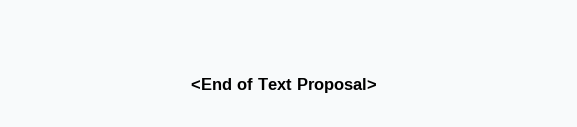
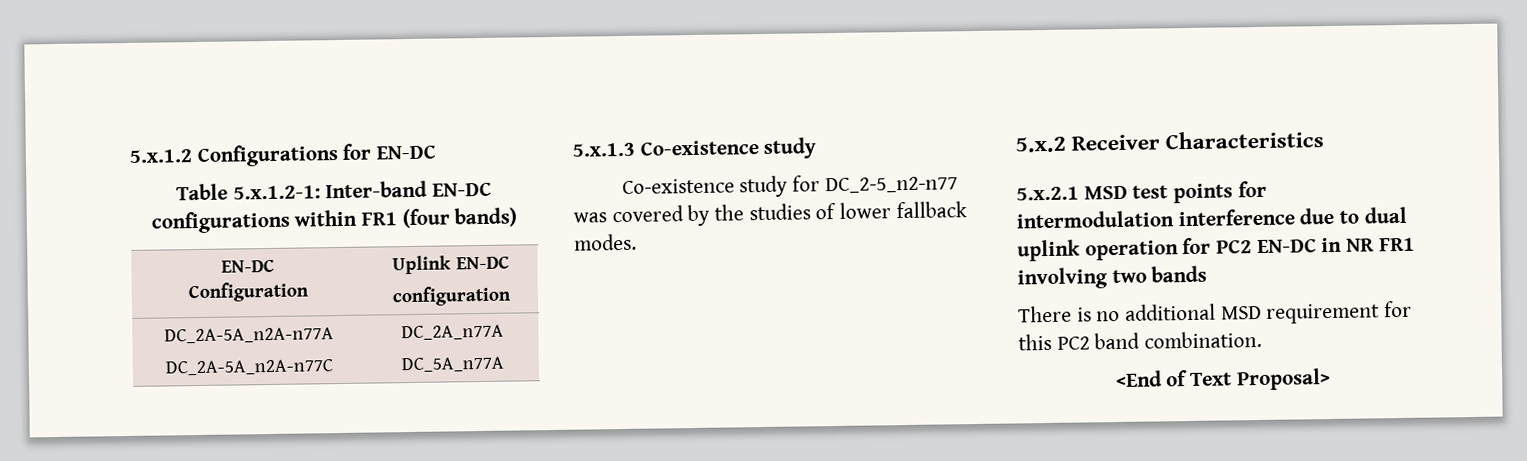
(191, 84) none -> [129,143,437,168] [175,180,493,201] [150,207,518,234] [221,258,275,273] [188,281,309,303] [392,255,510,275] [392,285,512,307] [164,327,334,344] [165,359,333,376] [400,324,504,341] [400,356,504,373] [572,137,817,159] [621,175,958,198] [573,201,967,227] [574,233,637,251] [1015,130,1325,153] [1016,180,1267,204] [1016,206,1407,229] [1017,237,1415,262] [1017,265,1208,290] [1018,300,1413,324] [1018,330,1263,351] 5.x.1.2 Configurations for EN-DC // Table 5.x.1.2-1: Inter-band EN-DC configurations within FR1 (four bands) // EN-DC // Configuration | Uplink EN-DC // configuration // DC_2A-5A_n2A-n77A // DC_2A-5A_n2A-n77C | DC_2A_n77A // DC_5A_n77A // 5.x.1.3 Co-existence study // Co-existence study for DC_2-5_n2-n77 was covered by the studies of lower fallback modes. // 5.x.2 Receiver Characteristics // 5.x.2.1 MSD test points for intermodulation interference due to dual uplink operation for PC2 EN-DC in NR FR1 involving two bands // There is no additional MSD requirement for this PC2 band combination. //

